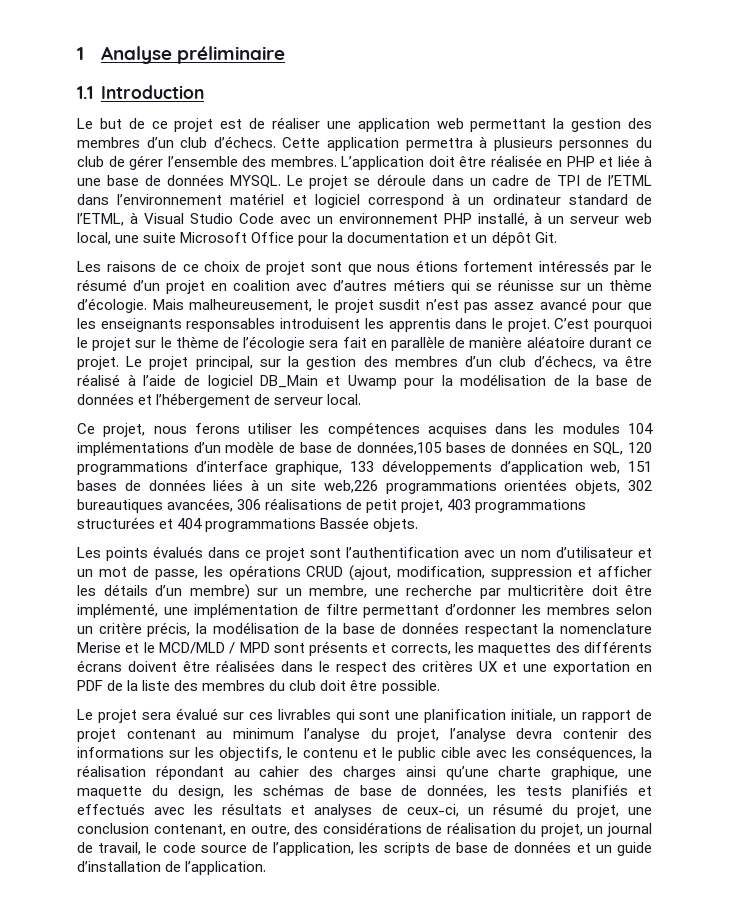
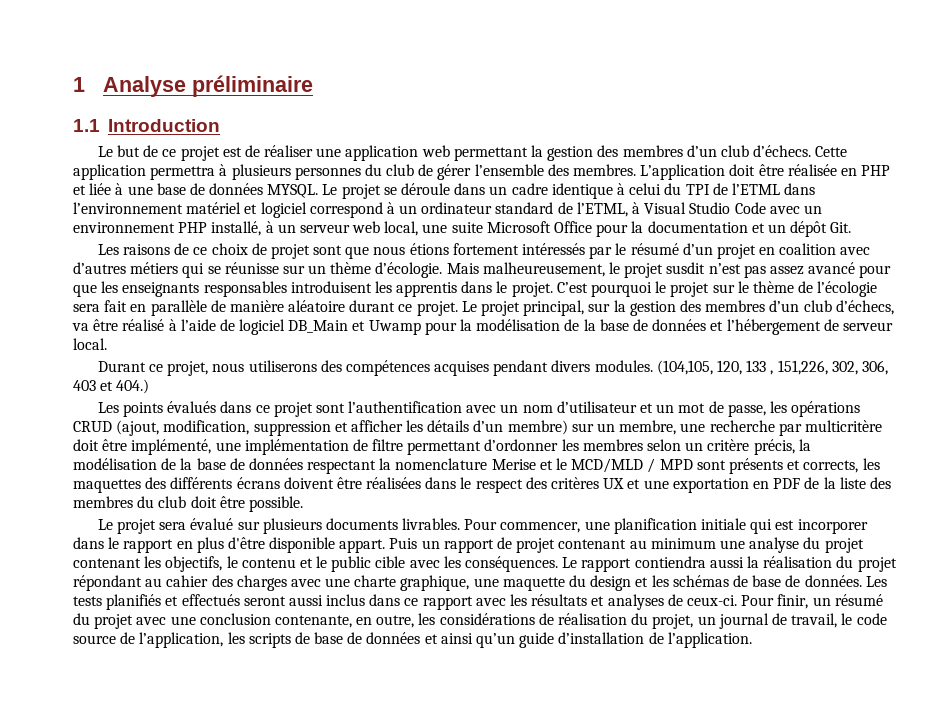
[534,175,551,186] de -> [551,183,682,199] identique à celui du
[77,422,653,437] [77,441,652,456] [77,460,652,475] [77,479,653,494] [77,498,587,513] [77,517,419,532] Ce projet, nous ferons utiliser les compétences acquises dans les modules 104 implémentations d’un modèle de base de données,105 bases de données en SQL, 120 programmations d’interface graphique, 133 développements d’application web, 151 bases de données liées à un site web,226 programmations orientées objets, 302 bureautiques avancées, 306 réalisations de petit projet, 403 programmations structurées et 404 programmations Bassée objets. -> [97,360,888,376] [73,379,150,394] Durant ce projet, nous utiliserons des compétences acquises pendant divers modules. (104,105, 120, 133 , 151,226, 302, 306, 403 et 404.)
[248,709,557,723] ces livrables qui sont une planification initiale, -> [262,518,868,534] [73,537,418,553] plusieurs documents livrables. Pour commencer, une planification initiale qui est incorporer dans le rapport en plus d'être disponible appart. Puis
[304,728,652,742] [77,747,190,758] l’analyse du projet, l’analyse devra contenir des informations sur -> [719,537,864,553] [73,558,141,568] une analyse du projet contenant
[536,746,652,761] [77,765,146,777] conséquences, la réalisation -> [465,556,897,572] conséquences. Le rapport contiendra aussi la réalisation du projet
[405,766,489,780] ainsi qu’une -> [290,578,351,587] avec une
[177,785,224,799] design, -> [590,575,649,591] design et
[427,784,517,798] données, les -> [804,575,887,587] données. Les
(145, 809) none -> [243,594,473,610] seront aussi inclus dans ce rapport
[406,804,459,817] ceux-ci, -> [686,594,809,609] ceux-ci. Pour finir,
[576,804,619,818] projet, -> [94,614,167,629] projet avec
[153,824,226,836] contenant, -> [274,615,352,628] contenante,
[294,823,319,834] des -> [418,613,436,625] les
[595,845,612,853] un -> [440,633,516,648] ainsi qu’un

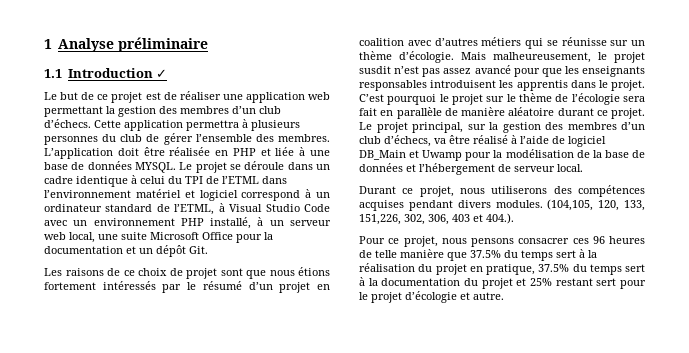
(220, 125) none -> [156,69,168,78] ✓
[746,360,774,375] 133 , -> [624,200,645,211] 133,
[116,379,150,394] [97,401,861,417] [73,420,882,436] [73,439,811,455] [73,458,880,474] [73,477,891,493] [73,496,303,512] [97,518,868,534] [73,537,864,553] [73,556,897,572] [73,575,887,591] [73,594,883,610] [73,613,887,629] [73,632,752,648] 404.) // Les points évalués dans ce projet sont l’authentification avec un nom d’utilisateur et un mot de passe, les opérations CRUD (ajout, modification, suppression et afficher les détails d’un membre) sur un membre, une recherche par multicritère doit être implémenté, une implémentation de filtre permettant d’ordonner les membres selon un critère précis, la modélisation de la base de données respectant la nomenclature Merise et le MCD/MLD / MPD sont présents et corrects, les maquettes des différents écrans doivent être réalisées dans le respect des critères UX et une exportation en PDF de la liste des membres du club doit être possible. // Le projet sera évalué sur plusieurs documents livrables. Pour commencer, une planification initiale qui est incorporer dans le rapport en plus d'être disponible appart. Puis un rapport de projet contenant au minimum une analyse du projet contenant les objectifs, le contenu et le public cible avec les conséquences. Le rapport contiendra aussi la réalisation du projet répondant au cahier des charges avec une charte graphique, une maquette du design et les schémas de base de données. Les tests planifiés et effectués seront aussi inclus dans ce rapport avec les résultats et analyses de ceux-ci. Pour finir, un résumé du projet avec une conclusion contenante, en outre, les considérations de réalisation du projet, un journal de travail, le code source de l’application, les scripts de base de données et ainsi qu’un guide d’installation de l’application. -> [486,213,514,224] [359,236,645,247] [359,249,597,261] [359,263,645,275] [359,277,646,289] [359,291,504,303] 404.). // Pour ce projet, nous pensons consacrer ces 96 heures de telle manière que 37.5% du temps sert à la réalisation du projet en pratique, 37.5% du temps sert à la documentation du projet et 25% restant sert pour le projet d’écologie et autre.

